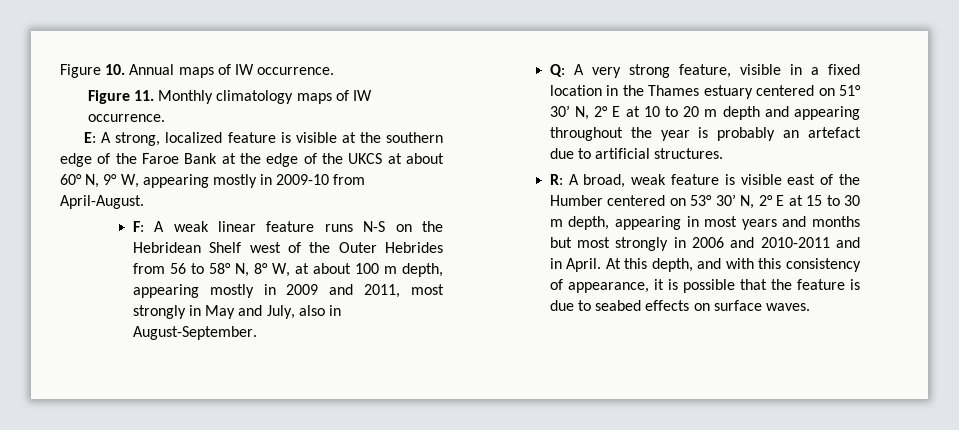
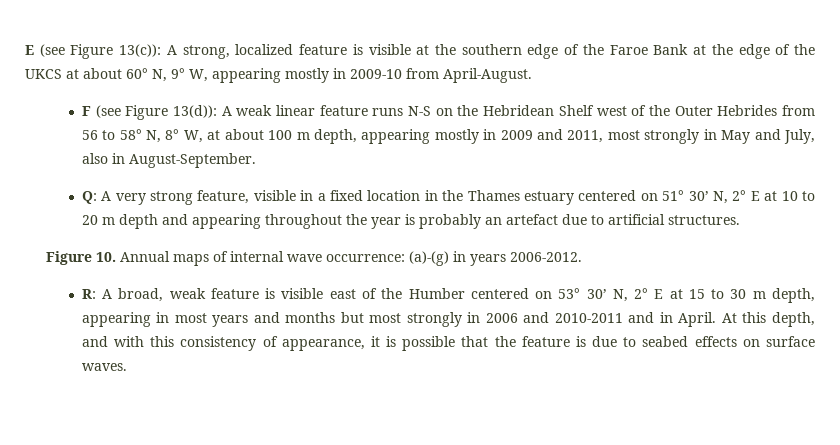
[60,64,335,78] [87,90,372,104] [87,114,165,122] [84,132,97,143] Figure 10. Annual maps of IW occurrence. // Figure 11. Monthly climatology maps of IW occurrence. // E: -> [25,44,162,59] E (see Figure 13(c)):
[132,221,144,232] F: -> [81,105,217,120] F (see Figure 13(d)):
(724, 153) none -> [45,251,582,266] // Figure 10. Annual maps of internal wave occurrence: (a)-(g) in years 2006-2012.

